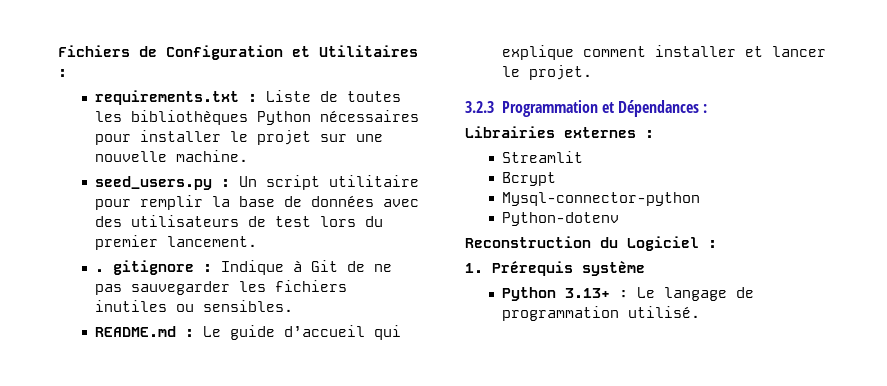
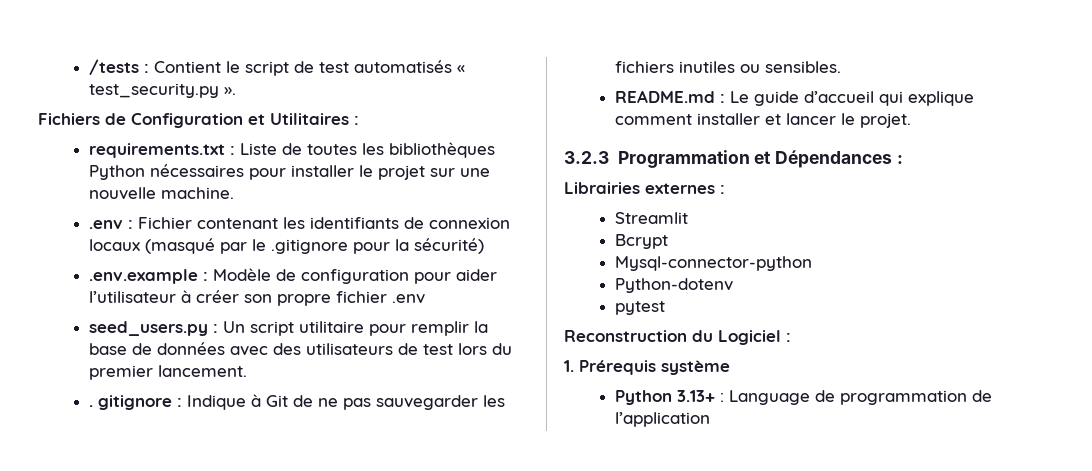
(58, 51) none -> [89,59,466,76] [89,83,237,98] /tests : Contient le script de test automatisés « test_security.py ». //
(249, 156) none -> [89,217,511,229] [89,238,485,254] [89,268,498,284] [89,290,426,306] // .env : Fichier contenant les identifiants de connexion locaux (masqué par le .gitignore pour la sécurité) // .env.example : Modèle de configuration pour aider l’utilisateur à créer son propre fichier .env
(620, 219) none -> [615,301,666,315] // pytest
[637,287,755,301] [502,306,701,321] Le langage de programmation utilisé. -> [729,390,993,405] [615,412,711,427] Language de programmation de l’application

